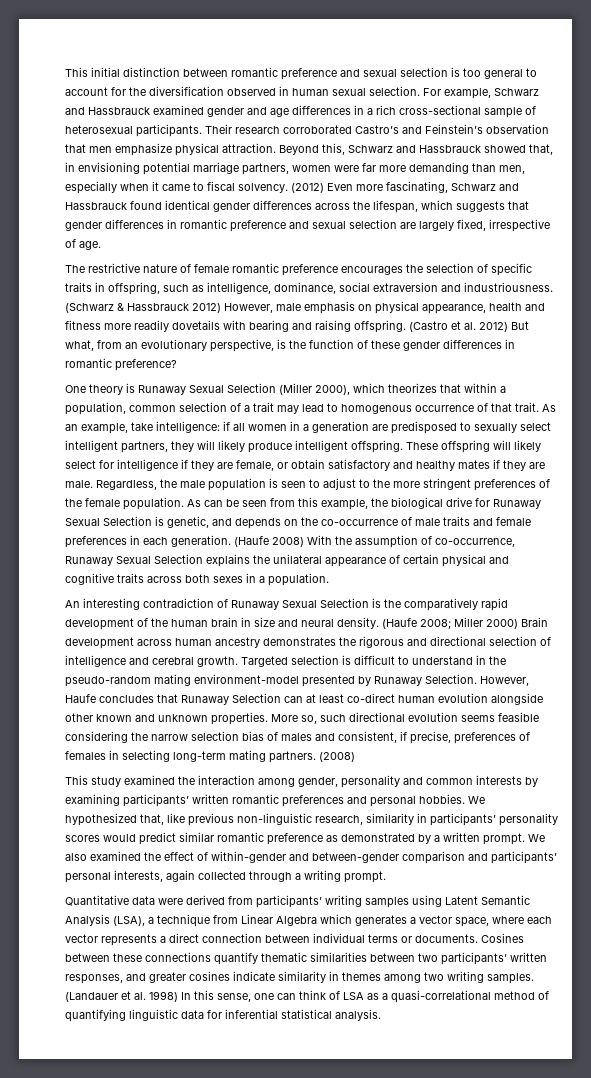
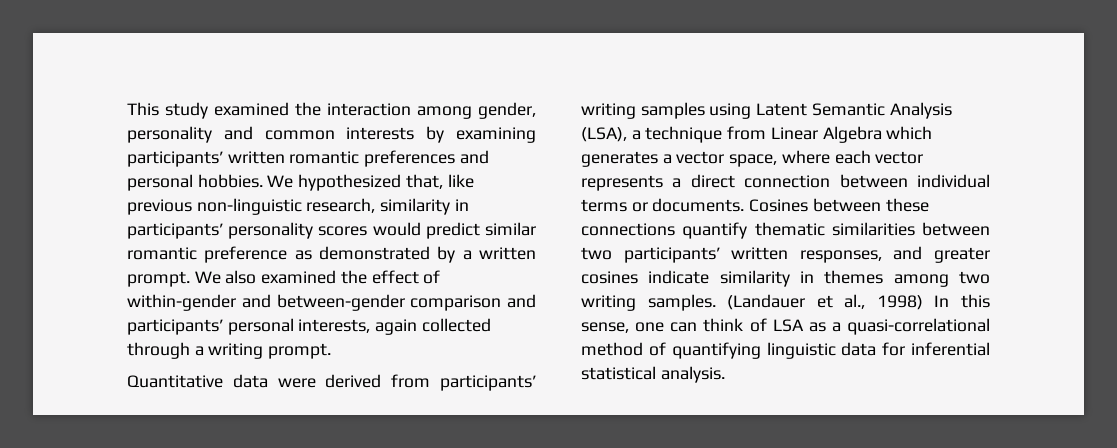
[65,67,537,80] [65,86,539,99] [65,105,536,118] [65,124,549,137] [65,143,553,156] [65,162,525,175] [65,181,519,194] [65,200,529,213] [65,219,550,232] [65,239,101,250] [65,263,532,276] [65,282,553,295] [65,301,545,314] [65,320,529,333] [65,339,515,352] [65,358,177,371] [65,383,506,395] [65,402,556,415] [65,421,551,434] [65,440,541,453] [65,459,545,471] [65,478,550,491] [65,497,541,510] [65,516,531,529] [65,535,515,548] [65,554,509,567] [65,573,329,586] [65,598,508,611] [65,617,548,630] [65,636,551,649] [65,655,506,667] [65,674,529,687] [65,693,543,705] [65,712,539,725] [65,731,530,744] [65,750,355,763] [65,775,88,785] This initial distinction between romantic preference and sexual selection is too general to account for the diversification observed in human sexual selection. For example, Schwarz and Hassbrauck examined gender and age differences in a rich cross-sectional sample of heterosexual participants. Their research corroborated Castro’s and Feinstein’s observation that men emphasize physical attraction. Beyond this, Schwarz and Hassbrauck showed that, in envisioning potential marriage partners, women were far more demanding than men, especially when it came to fiscal solvency. (2012) Even more fascinating, Schwarz and Hassbrauck found identical gender differences across the lifespan, which suggests that gender differences in romantic preference and sexual selection are largely fixed, irrespective of age. // The restrictive nature of female romantic preference encourages the selection of specific traits in offspring, such as intelligence, dominance, social extraversion and industriousness. (Schwarz & Hassbrauck 2012) However, male emphasis on physical appearance, health and fitness more readily dovetails with bearing and raising offspring. (Castro et al. 2012) But what, from an evolutionary perspective, is the function of these gender differences in romantic preference? // One theory is Runaway Sexual Selection (Miller 2000), which theorizes that within a population, common selection of a trait may lead to homogenous occurrence of that trait. As an example, take intelligence: if all women in a generation are predisposed to sexually select intelligent partners, they will likely produce intelligent offspring. These offspring will likely select for intelligence if they are female, or obtain satisfactory and healthy mates if they are male. Regardless, the male population is seen to adjust to the more stringent preferences of the female population. As can be seen from this example, the biological drive for Runaway Sexual Selection is genetic, and depends on the co-occurrence of male traits and female preferences in each generation. (Haufe 2008) With the assumption of co-occurrence, Runaway Sexual Selection explains the unilateral appearance of certain physical and cognitive traits across both sexes in a population. // An interesting contradiction of Runaway Sexual Selection is the comparatively rapid development of the human brain in size and neural density. (Haufe 2008; Miller 2000) Brain development across human ancestry demonstrates the rigorous and directional selection of intelligence and cerebral growth. Targeted selection is difficult to understand in the pseudo-random mating environment-model presented by Runaway Selection. However, Haufe concludes that Runaway Selection can at least co-direct human evolution alongside other known and unknown properties. More so, such directional evolution seems feasible considering the narrow selection bias of males and consistent, if precise, preferences of females in selecting long-term mating partners. (2008) // This -> [127,102,159,116] This
[134,992,146,1000] al. -> [844,294,866,309] al.,

